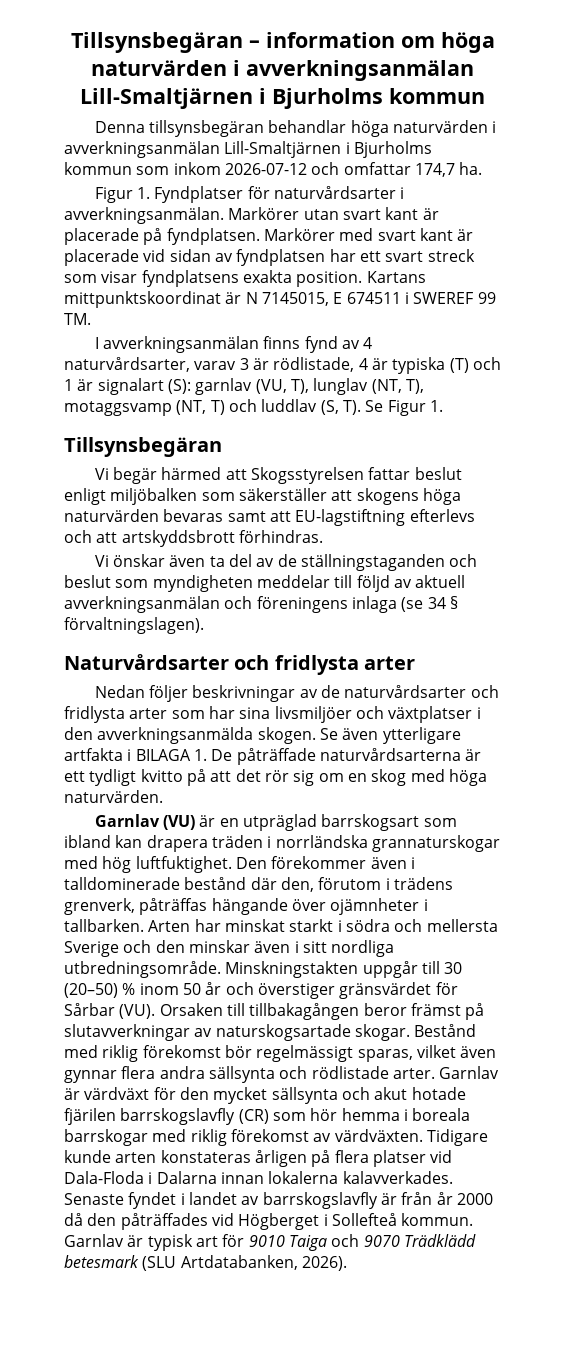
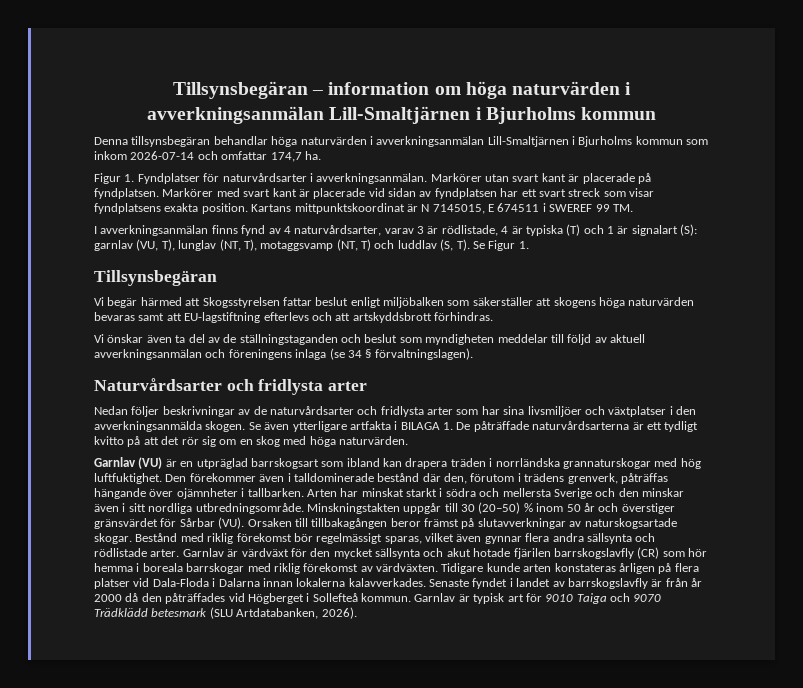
[224,163,307,175] 2026-07-12 -> [130,151,195,160] 2026-07-14

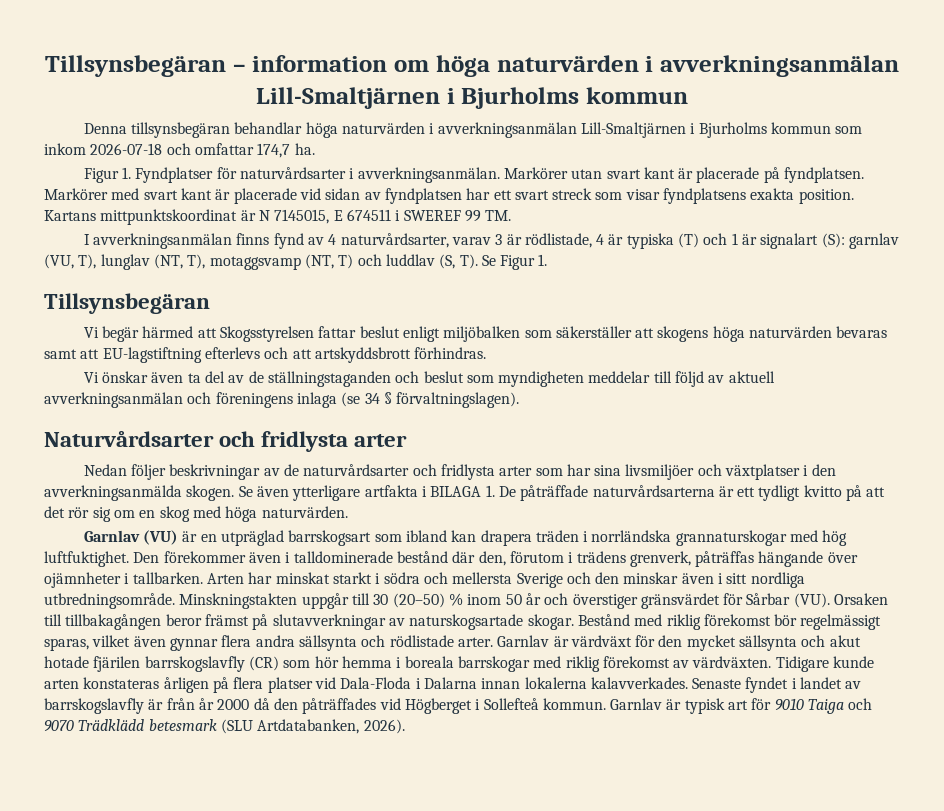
[130,151,195,160] 2026-07-14 -> [90,143,163,155] 2026-07-18

